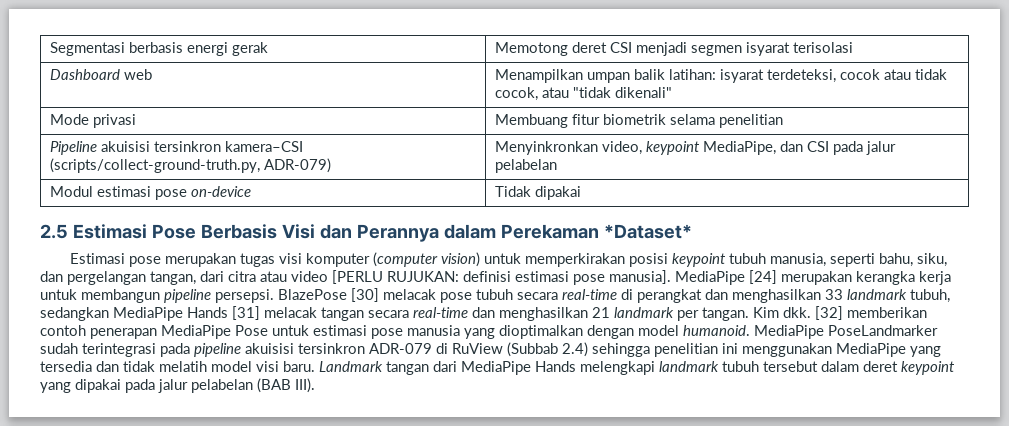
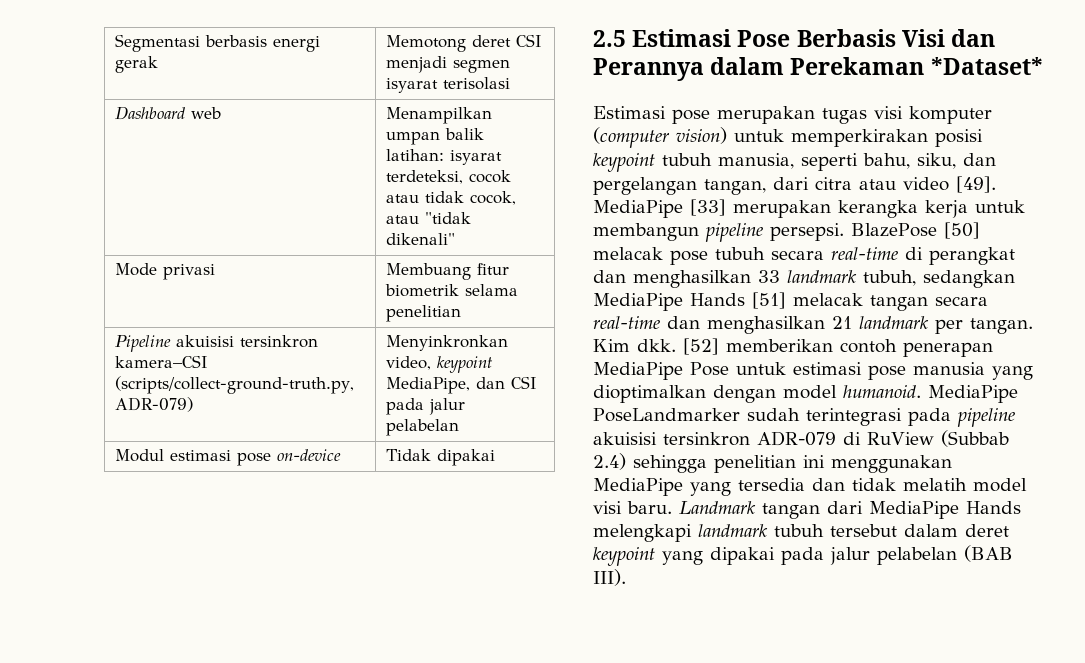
[332,270,777,285] [PERLU RUJUKAN: definisi estimasi pose manusia]. MediaPipe [24] -> [956,176,996,193] [593,199,726,218] [49]. MediaPipe [33]
[351,288,379,302] [30] -> [944,222,980,239] [50]
[232,306,260,320] [31] -> [752,292,786,309] [51]
[815,306,843,320] [32] -> [683,338,719,355] [52]

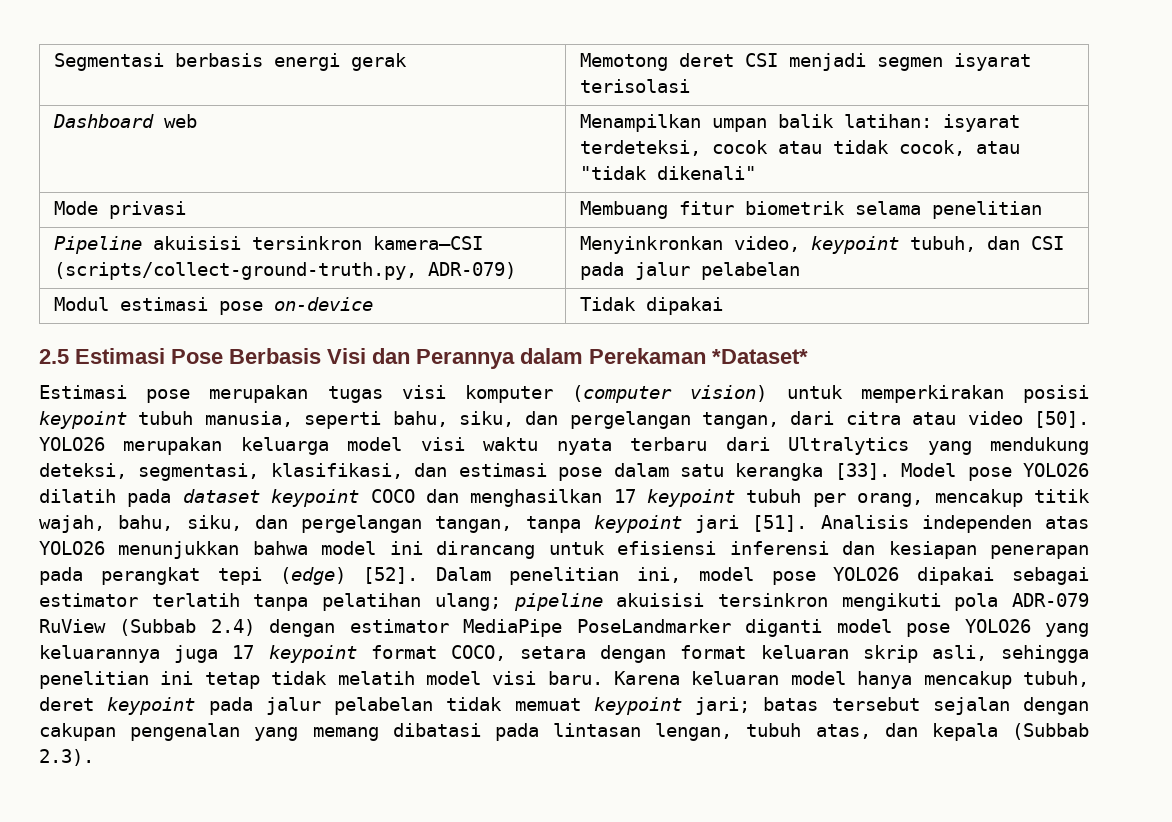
[386,377,471,394] MediaPipe, -> [909,236,976,252] tubuh,
[956,176,996,193] [593,199,1025,218] [593,222,980,242] [593,247,1015,265] [593,270,1015,288] [593,292,988,311] [593,316,1033,334] [593,338,993,357] [593,362,1033,380] [593,385,1018,403] [593,408,1015,427] [593,430,1009,447] [593,453,952,473] [593,478,845,496] [49]. MediaPipe [33] merupakan kerangka kerja untuk membangun pipeline persepsi. BlazePose [50] melacak pose tubuh secara real-time di perangkat dan menghasilkan 33 landmark tubuh, sedangkan MediaPipe Hands [51] melacak tangan secara real-time dan menghasilkan 21 landmark per tangan. Kim dkk. [52] memberikan contoh penerapan MediaPipe Pose untuk estimasi pose manusia yang dioptimalkan dengan model humanoid. MediaPipe PoseLandmarker sudah terintegrasi pada pipeline akuisisi tersinkron ADR-079 di RuView (Subbab 2.4) sehingga penelitian ini menggunakan MediaPipe yang tersedia dan -> [1033,411,1089,428] [39,437,1089,455] [39,463,1089,481] [39,489,1090,507] [39,515,1089,533] [39,541,1089,559] [39,567,1090,585] [39,593,1090,611] [39,619,1090,637] [39,645,1089,663] [39,671,260,689] [50]. YOLO26 merupakan keluarga model visi waktu nyata terbaru dari Ultralytics yang mendukung deteksi, segmentasi, klasifikasi, dan estimasi pose dalam satu kerangka [33]. Model pose YOLO26 dilatih pada dataset keypoint COCO dan menghasilkan 17 keypoint tubuh per orang, mencakup titik wajah, bahu, siku, dan pergelangan tangan, tanpa keypoint jari [51]. Analisis independen atas YOLO26 menunjukkan bahwa model ini dirancang untuk efisiensi inferensi dan kesiapan penerapan pada perangkat tepi (edge) [52]. Dalam penelitian ini, model pose YOLO26 dipakai sebagai estimator terlatih tanpa pelatihan ulang; pipeline akuisisi tersinkron mengikuti pola ADR-079 RuView (Subbab 2.4) dengan estimator MediaPipe PoseLandmarker diganti model pose YOLO26 yang keluarannya juga 17 keypoint format COCO, setara dengan format keluaran skrip asli, sehingga penelitian ini tetap
[679,501,1021,519] [593,524,1009,542] [593,545,1013,566] [593,569,626,586] Landmark tangan dari MediaPipe Hands melengkapi landmark tubuh tersebut dalam deret keypoint yang dipakai pada jalur pelabelan (BAB III). -> [614,671,1089,689] [39,697,1089,715] [39,723,1089,741] [39,749,94,766] Karena keluaran model hanya mencakup tubuh, deret keypoint pada jalur pelabelan tidak memuat keypoint jari; batas tersebut sejalan dengan cakupan pengenalan yang memang dibatasi pada lintasan lengan, tubuh atas, dan kepala (Subbab 2.3).

